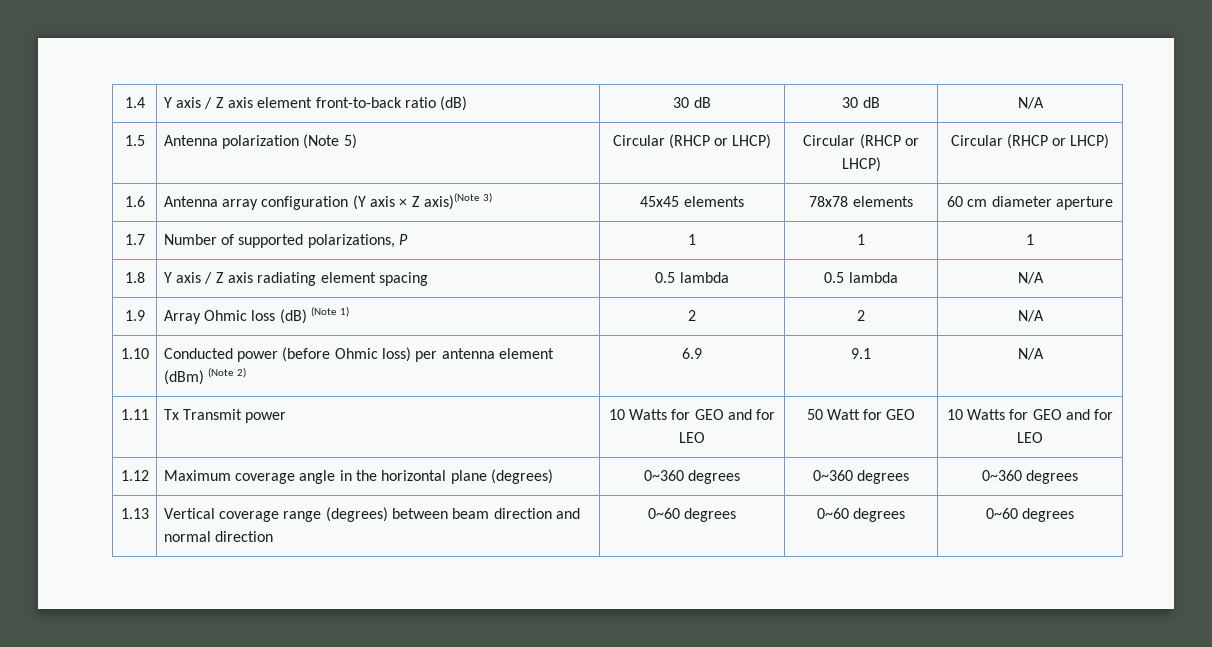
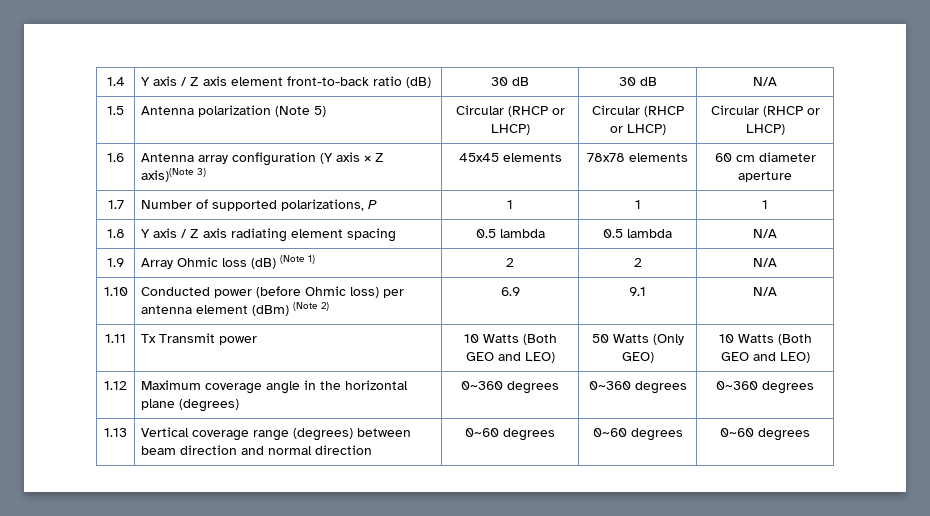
[671,409,776,420] [679,432,705,443] for GEO and for LEO -> [522,334,557,345] [465,352,555,363] (Both GEO and LEO)
[826,409,916,420] [946,409,1114,420] [1017,432,1043,443] Watt for GEO | 10 Watts for GEO and for LEO -> [612,334,684,345] [621,352,654,363] [718,334,812,345] [720,352,810,363] Watts (Only GEO) | 10 Watts (Both GEO and LEO)

